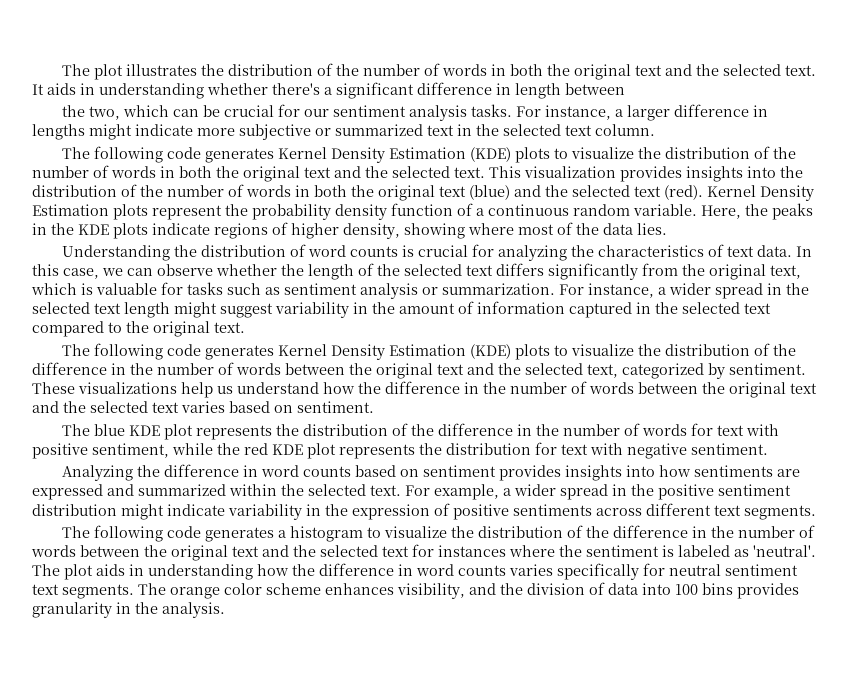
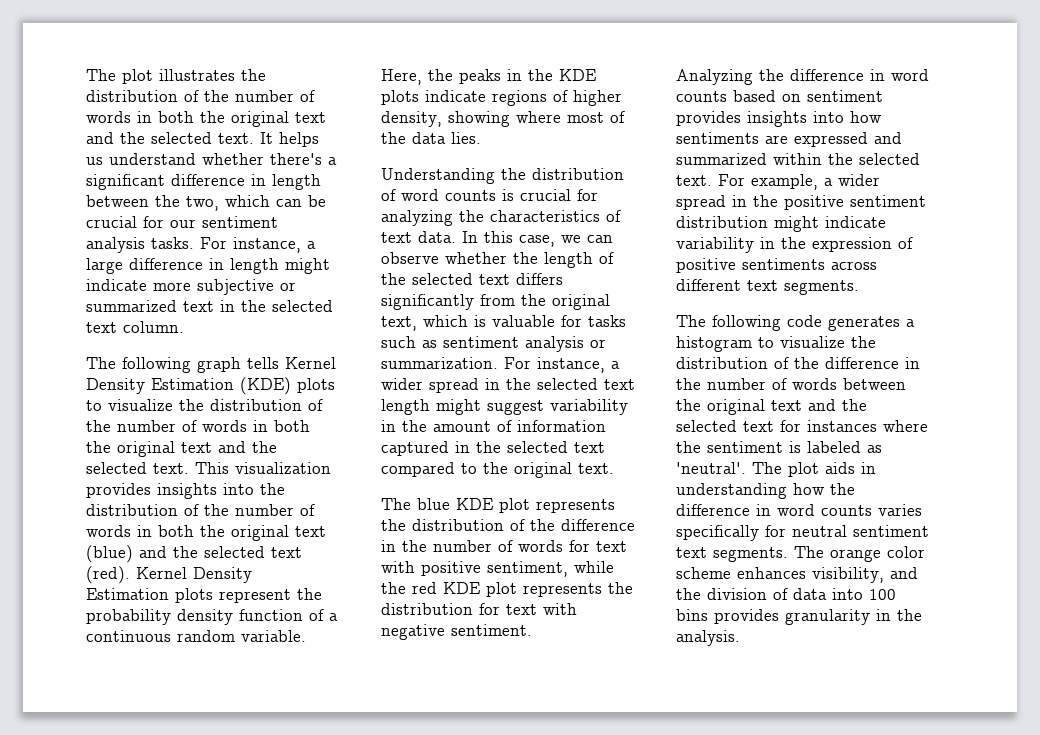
[47,83,204,99] aids in understanding -> [279,132,319,147] [86,153,196,165] helps us understand
(625, 89) // -> (149, 201) none
[627,104,769,121] [32,124,85,140] larger difference in lengths -> [86,258,279,274] large difference in length
[167,147,275,163] code generates -> [197,357,279,373] graph tells
[62,343,797,360] [32,362,806,379] [32,381,817,398] [32,401,374,413] // The following code generates Kernel Density Estimation (KDE) plots to visualize the distribution of the difference in the number of words between the original text and the selected text, categorized by sentiment. These visualizations help us understand how the difference in the number of words between the original text and the selected text varies based on sentiment. -> (614, 468) none

